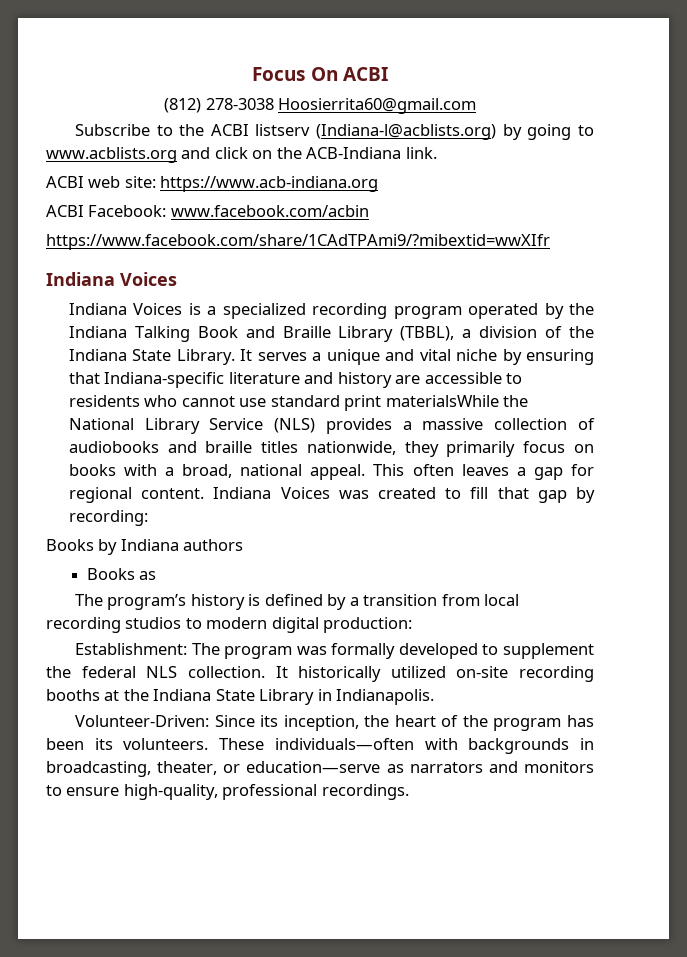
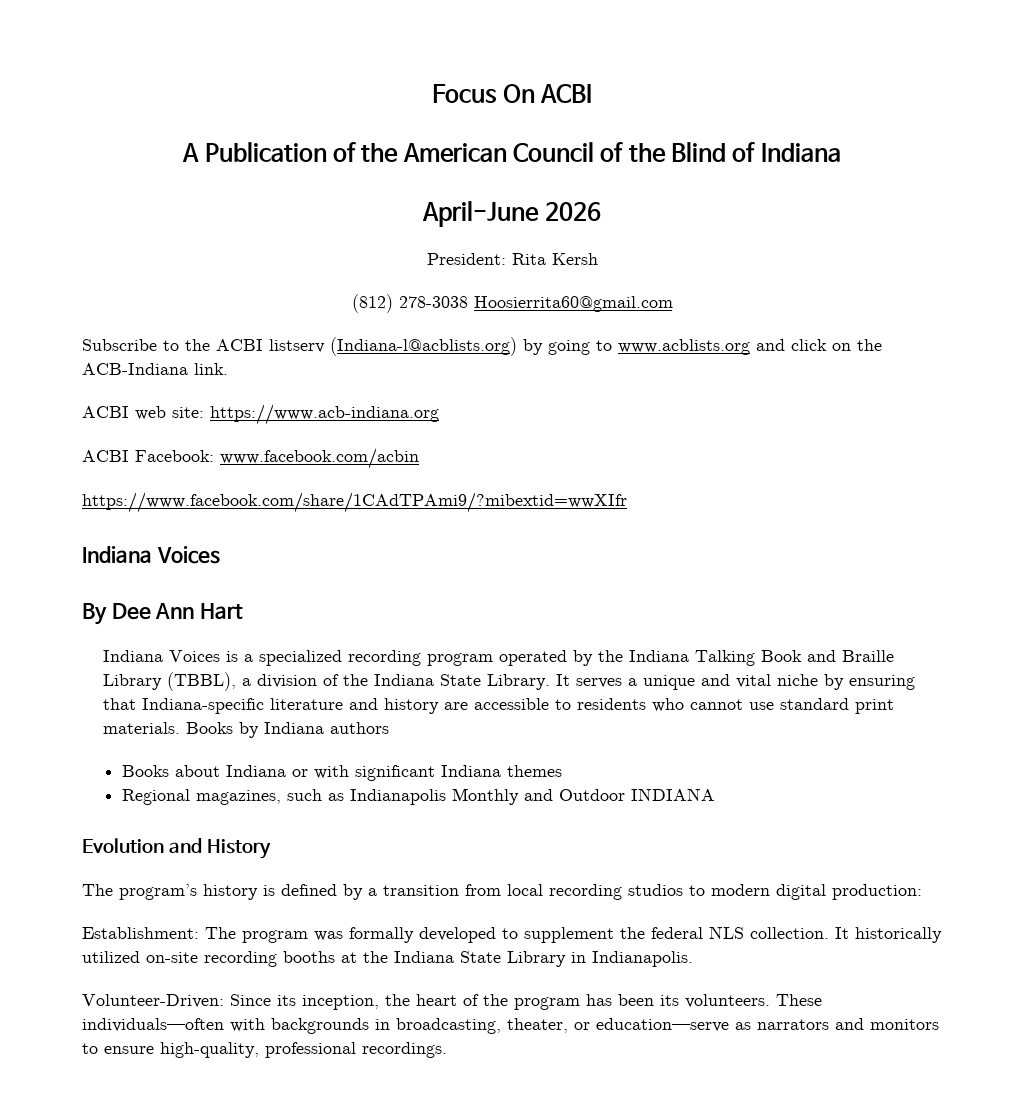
(388, 74) none -> [182,142,841,162] [422,201,601,227] [426,253,598,265] // A Publication of the American Council of the Blind of Indiana // April-June 2026 // President: Rita Kersh
(177, 279) none -> [82,603,244,625] // By Dee Ann Hart
[385,395,529,407] [68,418,595,434] [68,441,594,457] [68,464,594,480] [68,487,596,503] [68,510,148,526] materialsWhile the National Library Service (NLS) provides a massive collection of audiobooks and braille titles nationwide, they primarily focus on books with a broad, national appeal. This often leaves a gap for regional content. Indiana Voices was created to fill that gap by recording: // -> [102,722,180,734] materials.
[139,571,157,580] as -> [174,765,562,781] [121,788,715,805] [82,838,272,859] about Indiana or with significant Indiana themes // Regional magazines, such as Indianapolis Monthly and Outdoor INDIANA // Evolution and History

